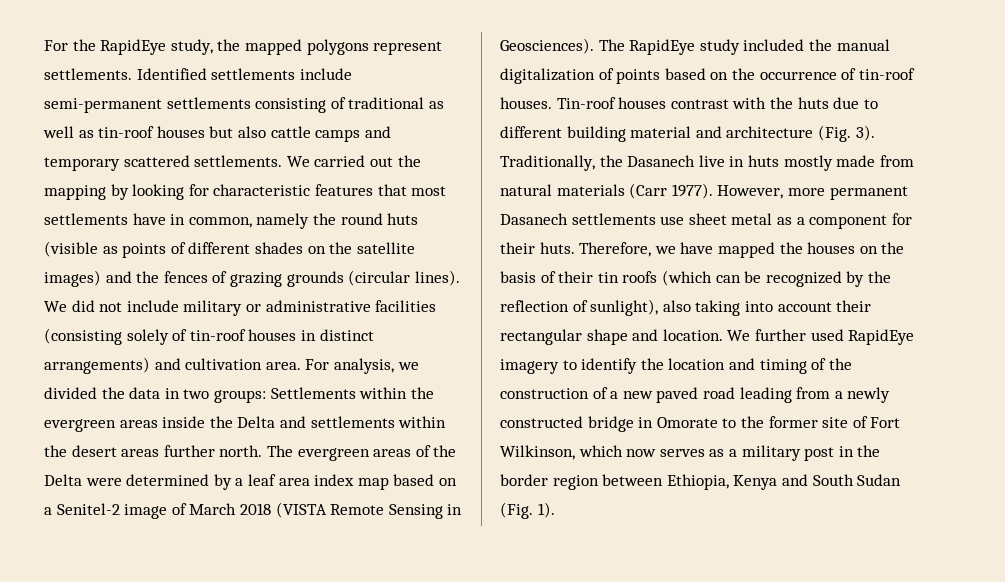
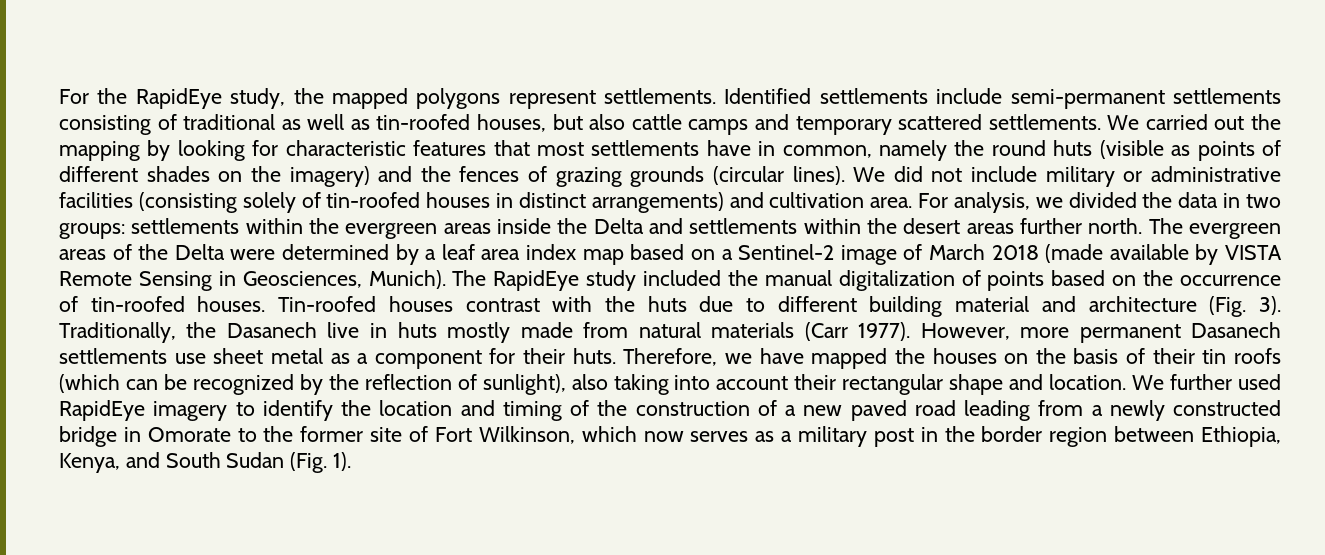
[98,126,205,138] tin-roof houses -> [376,114,547,132] tin-roofed houses,
[356,242,415,254] [44,270,101,287] satellite images) -> [289,166,370,187] imagery)
[189,329,246,341] tin-roof -> [326,192,421,208] tin-roofed
[270,387,356,399] Settlements -> [131,218,240,234] settlements
[56,503,120,515] Senitel-2 -> [738,244,835,260] Sentinel-2
[275,502,327,518] (VISTA -> [1045,244,1283,265] (made available by VISTA
[500,38,594,54] Geosciences). -> [242,270,446,289] Geosciences, Munich).
[858,68,915,80] [500,97,616,109] tin-roof houses. Tin-roof -> [90,296,377,312] tin-roofed houses. Tin-roofed
[733,475,778,490] Kenya -> [59,453,120,473] Kenya,

